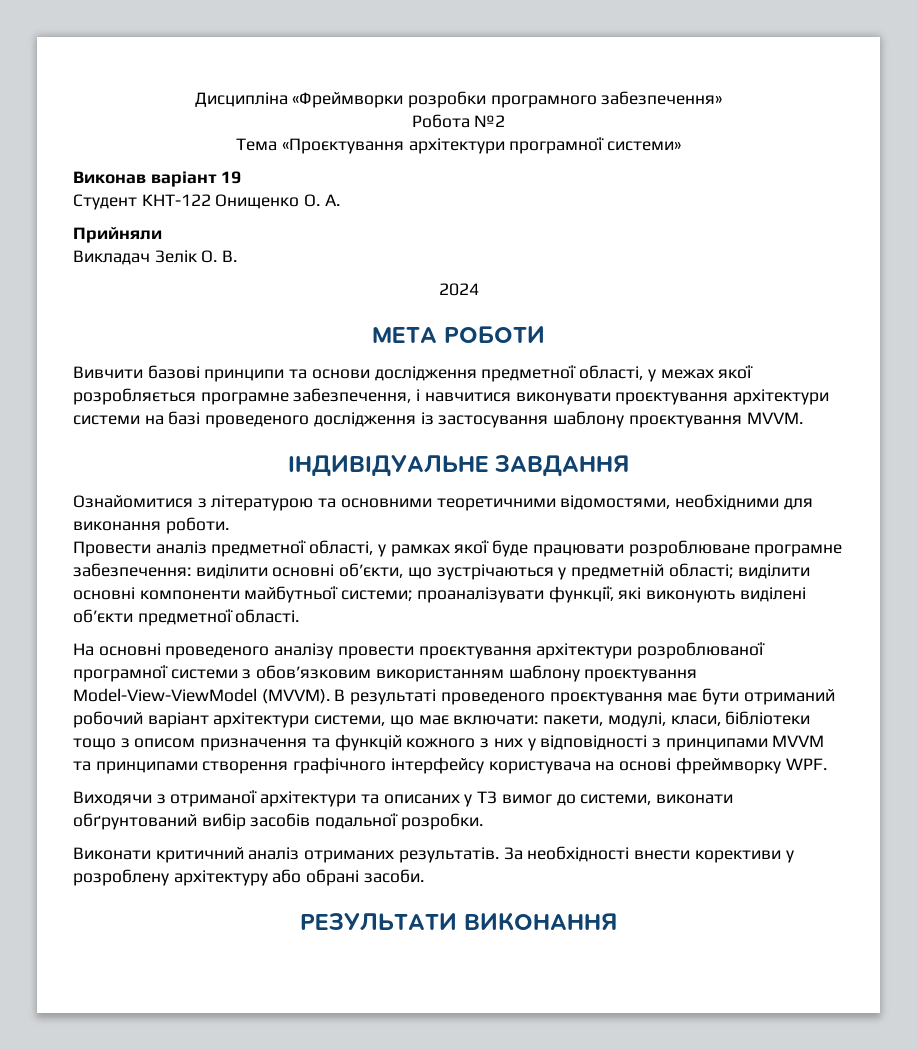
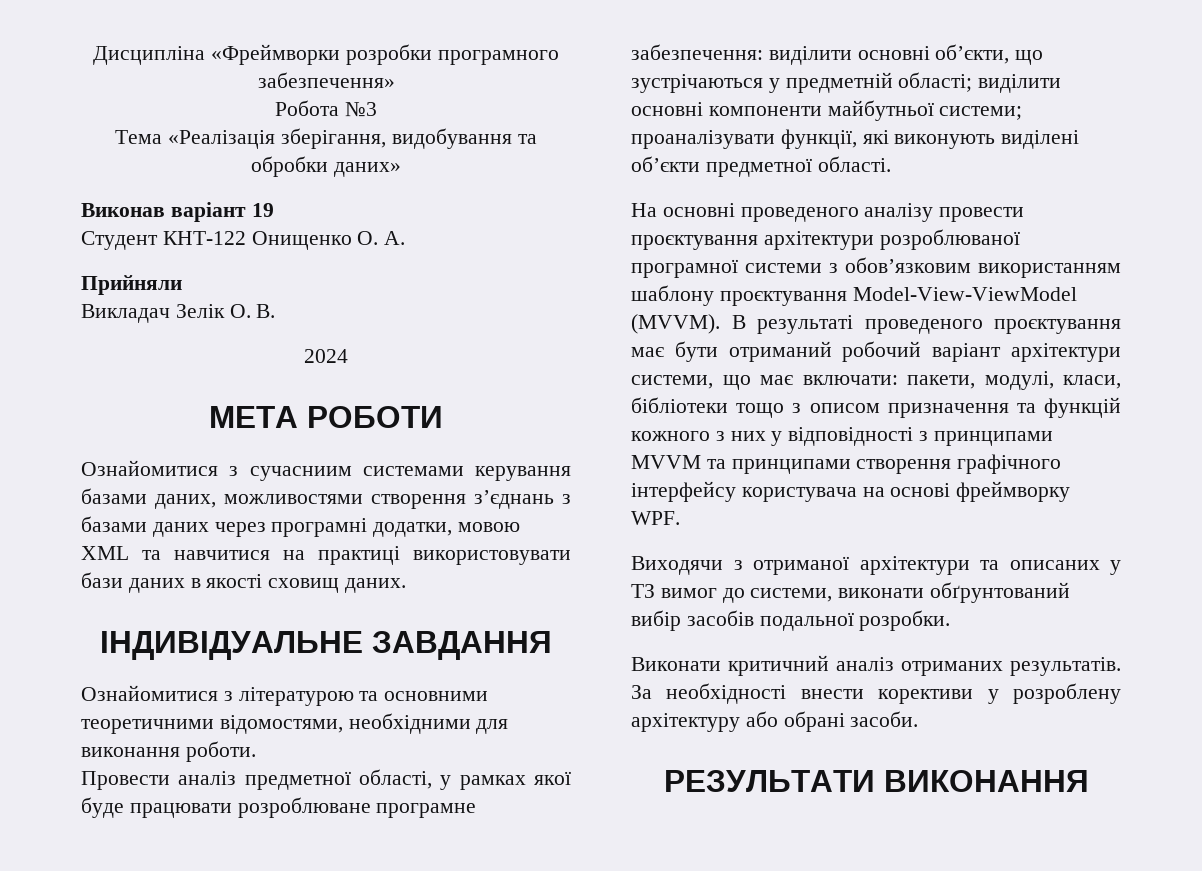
[474,115,506,127] №2 -> [344,102,377,117] №3
[281,137,681,154] «Проєктування архітектури програмної системи» -> [168,128,537,149] [251,156,401,177] «Реалізація зберігання, видобування та обробки даних»
[73,365,754,382] [73,388,830,405] [73,411,803,428] Вивчити базові принципи та основи дослідження предметної області, у межах якої розробляється програмне забезпечення, і навчитися виконувати проєктування архітектури системи на базі проведеного дослідження із застосування шаблону проєктування MVVM. -> [81,460,571,481] [81,488,571,509] [81,516,521,537] [81,546,571,565] [81,572,407,593] Ознайомитися з сучасниим системами керування базами даних, можливостями створення з’єднань з базами даних через програмні додатки, мовою XML та навчитися на практиці використовувати бази даних в якості сховищ даних.

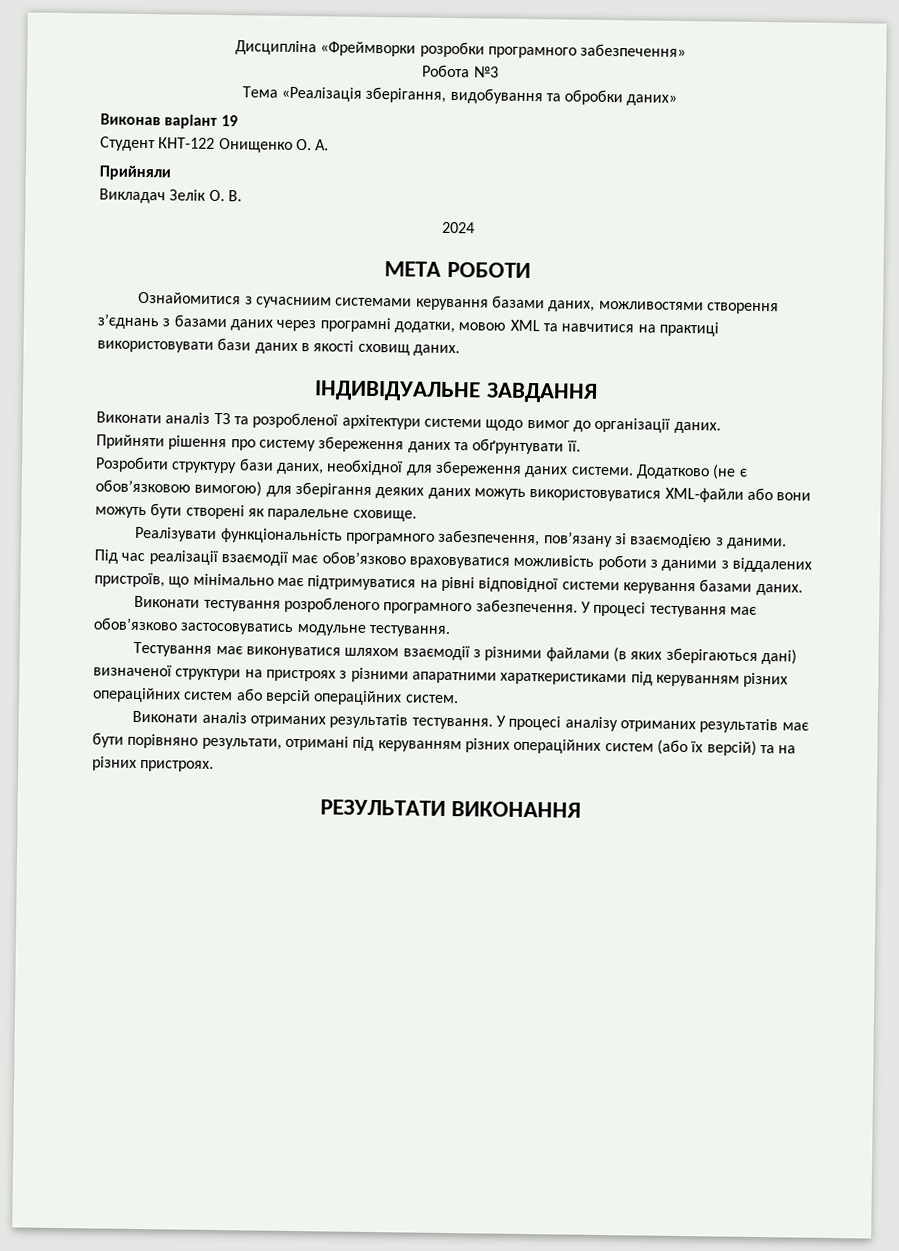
[81,685,489,706] [81,713,509,734] [81,741,256,762] [81,769,571,790] [81,797,477,818] [631,44,1044,65] [631,72,1062,93] [631,100,1023,121] [631,129,1080,149] [631,156,891,177] [631,203,1025,222] [631,229,1020,250] [631,257,1121,278] [631,285,1077,306] [631,314,1121,334] [631,341,1121,362] [631,371,1121,390] [631,397,1121,418] [631,427,1053,446] [631,454,1062,474] [631,481,1071,502] [631,511,680,525] [631,556,1121,575] [631,582,1071,603] [631,610,951,631] [631,655,1121,676] [631,683,1121,704] [631,711,919,732] Ознайомитися з літературою та основними теоретичними відомостями, необхідними для виконання роботи. // Провести аналіз предметної області, у рамках якої буде працювати розроблюване програмне забезпечення: виділити основні об’єкти, що зустрічаються у предметній області; виділити основні компоненти майбутньої системи; проаналізувати функції, які виконують виділені об’єкти предметної області. // На основні проведеного аналізу провести проєктування архітектури розроблюваної програмної системи з обов’язковим використанням шаблону проєктування Model-View-ViewModel (MVVM). В результаті проведеного проєктування має бути отриманий робочий варіант архітектури системи, що має включати: пакети, модулі, класи, бібліотеки тощо з описом призначення та функцій кожного з них у відповідності з принципами MVVM та принципами створення графічного інтерфейсу користувача на основі фреймворку WPF. // Виходячи з отриманої архітектури та описаних у ТЗ вимог до системи, виконати обґрунтований вибір засобів подальної розробки. // Виконати критичний аналіз отриманих результатів. За необхідності внести корективи у розроблену архітектуру або обрані засоби. -> [96,411,721,434] [96,434,581,455] [95,456,748,480] [95,479,812,503] [95,503,417,522] [135,526,787,550] [94,549,812,573] [94,572,803,596] [134,595,757,618] [93,617,450,638] [133,641,797,665] [93,664,789,688] [92,687,459,706] [132,710,809,734] [92,732,797,756] [92,756,215,772] Виконати аналіз ТЗ та розробленої архітектури системи щодо вимог до організації даних. // Прийняти рішення про систему збереження даних та обґрунтувати її. // Розробити структуру бази даних, необхідної для збереження даних системи. Додатково (не є обов’язковою вимогою) для зберігання деяких даних можуть використовуватися XML-файли або вони можуть бути створені як паралельне сховище. // Реалізувати функціональність програмного забезпечення, пов’язану зі взаємодією з даними. Під час реалізації взаємодії має обов’язково враховуватися можливість роботи з даними з віддалених пристроїв, що мінімально має підтримуватися на рівні відповідної системи керування базами даних. // Виконати тестування розробленого програмного забезпечення. У процесі тестування має обов’язково застосовуватись модульне тестування. // Тестування має виконуватися шляхом взаємодії з різними файлами (в яких зберігаються дані) визначеної структури на пристроях з різними апаратними хараткеристиками під керуванням різних операційних систем або версій операційних систем. // Виконати аналіз отриманих результатів тестування. У процесі аналізу отриманих результатів має бути порівняно результати, отримані під керуванням різних операційних систем (або їх версій) та на різних пристроях.

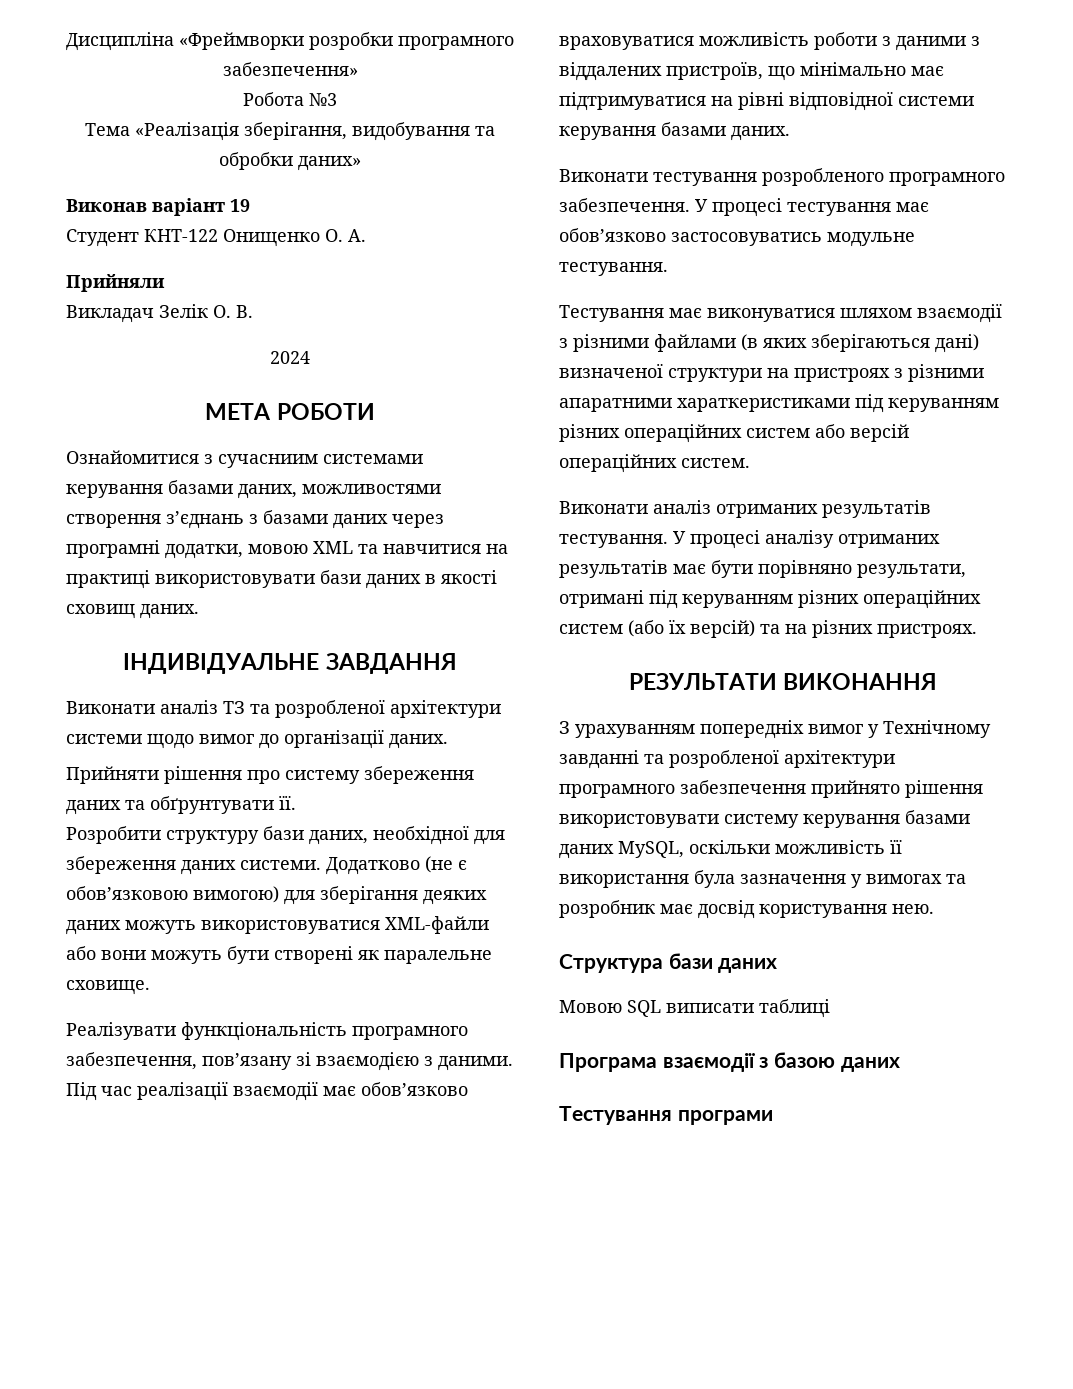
(582, 809) none -> [559,720,991,739] [559,749,895,769] [559,780,983,798] [559,810,970,828] [559,839,902,859] [559,870,966,888] [559,900,934,919] [559,953,778,973] [559,999,830,1018] [559,1052,900,1072] [559,1106,773,1125] // З урахуванням попередніх вимог у Технічному завданні та розробленої архітектури програмного забезпечення прийнято рішення використовувати систему керування базами даних MySQL, оскільки можливість її використання була зазначення у вимогах та розробник має досвід користування нею. // Структура бази даних // Мовою SQL виписати таблиці // Програма взаємодії з базою даних // Тестування програми

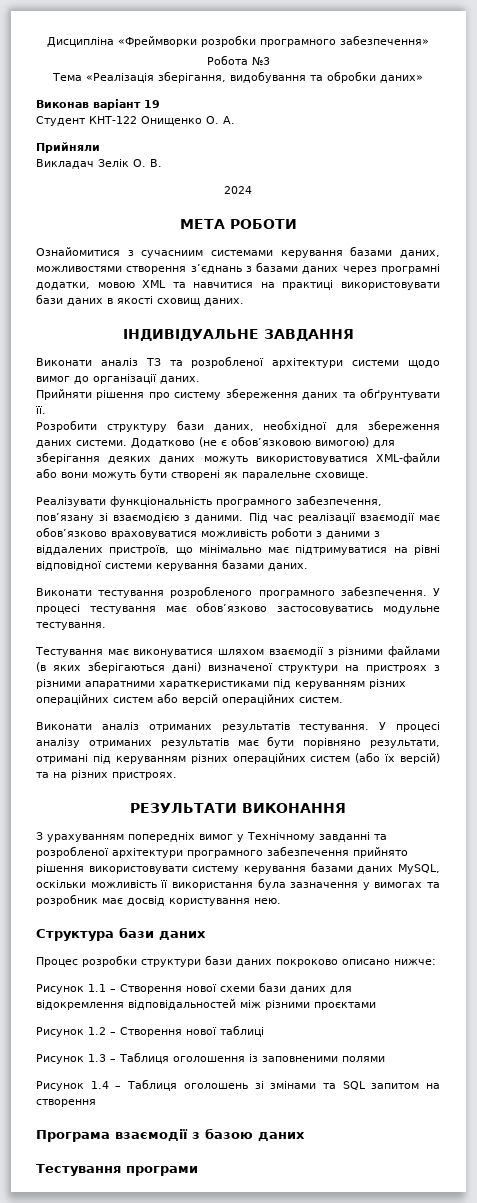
[559,999,830,1018] Мовою SQL виписати таблиці -> [36,955,436,967] [36,982,352,994] [36,999,376,1010] [36,1025,264,1037] [36,1052,385,1064] [36,1079,440,1091] [36,1099,96,1107] Процес розробки структури бази даних покроково описано нижче: // Рисунок 1.1 – Створення нової схеми бази даних для відокремлення відповідальностей між різними проєктами // Рисунок 1.2 – Створення нової таблиці // Рисунок 1.3 – Таблиця оголошення із заповненими полями // Рисунок 1.4 – Таблиця оголошень зі змінами та SQL запитом на створення

